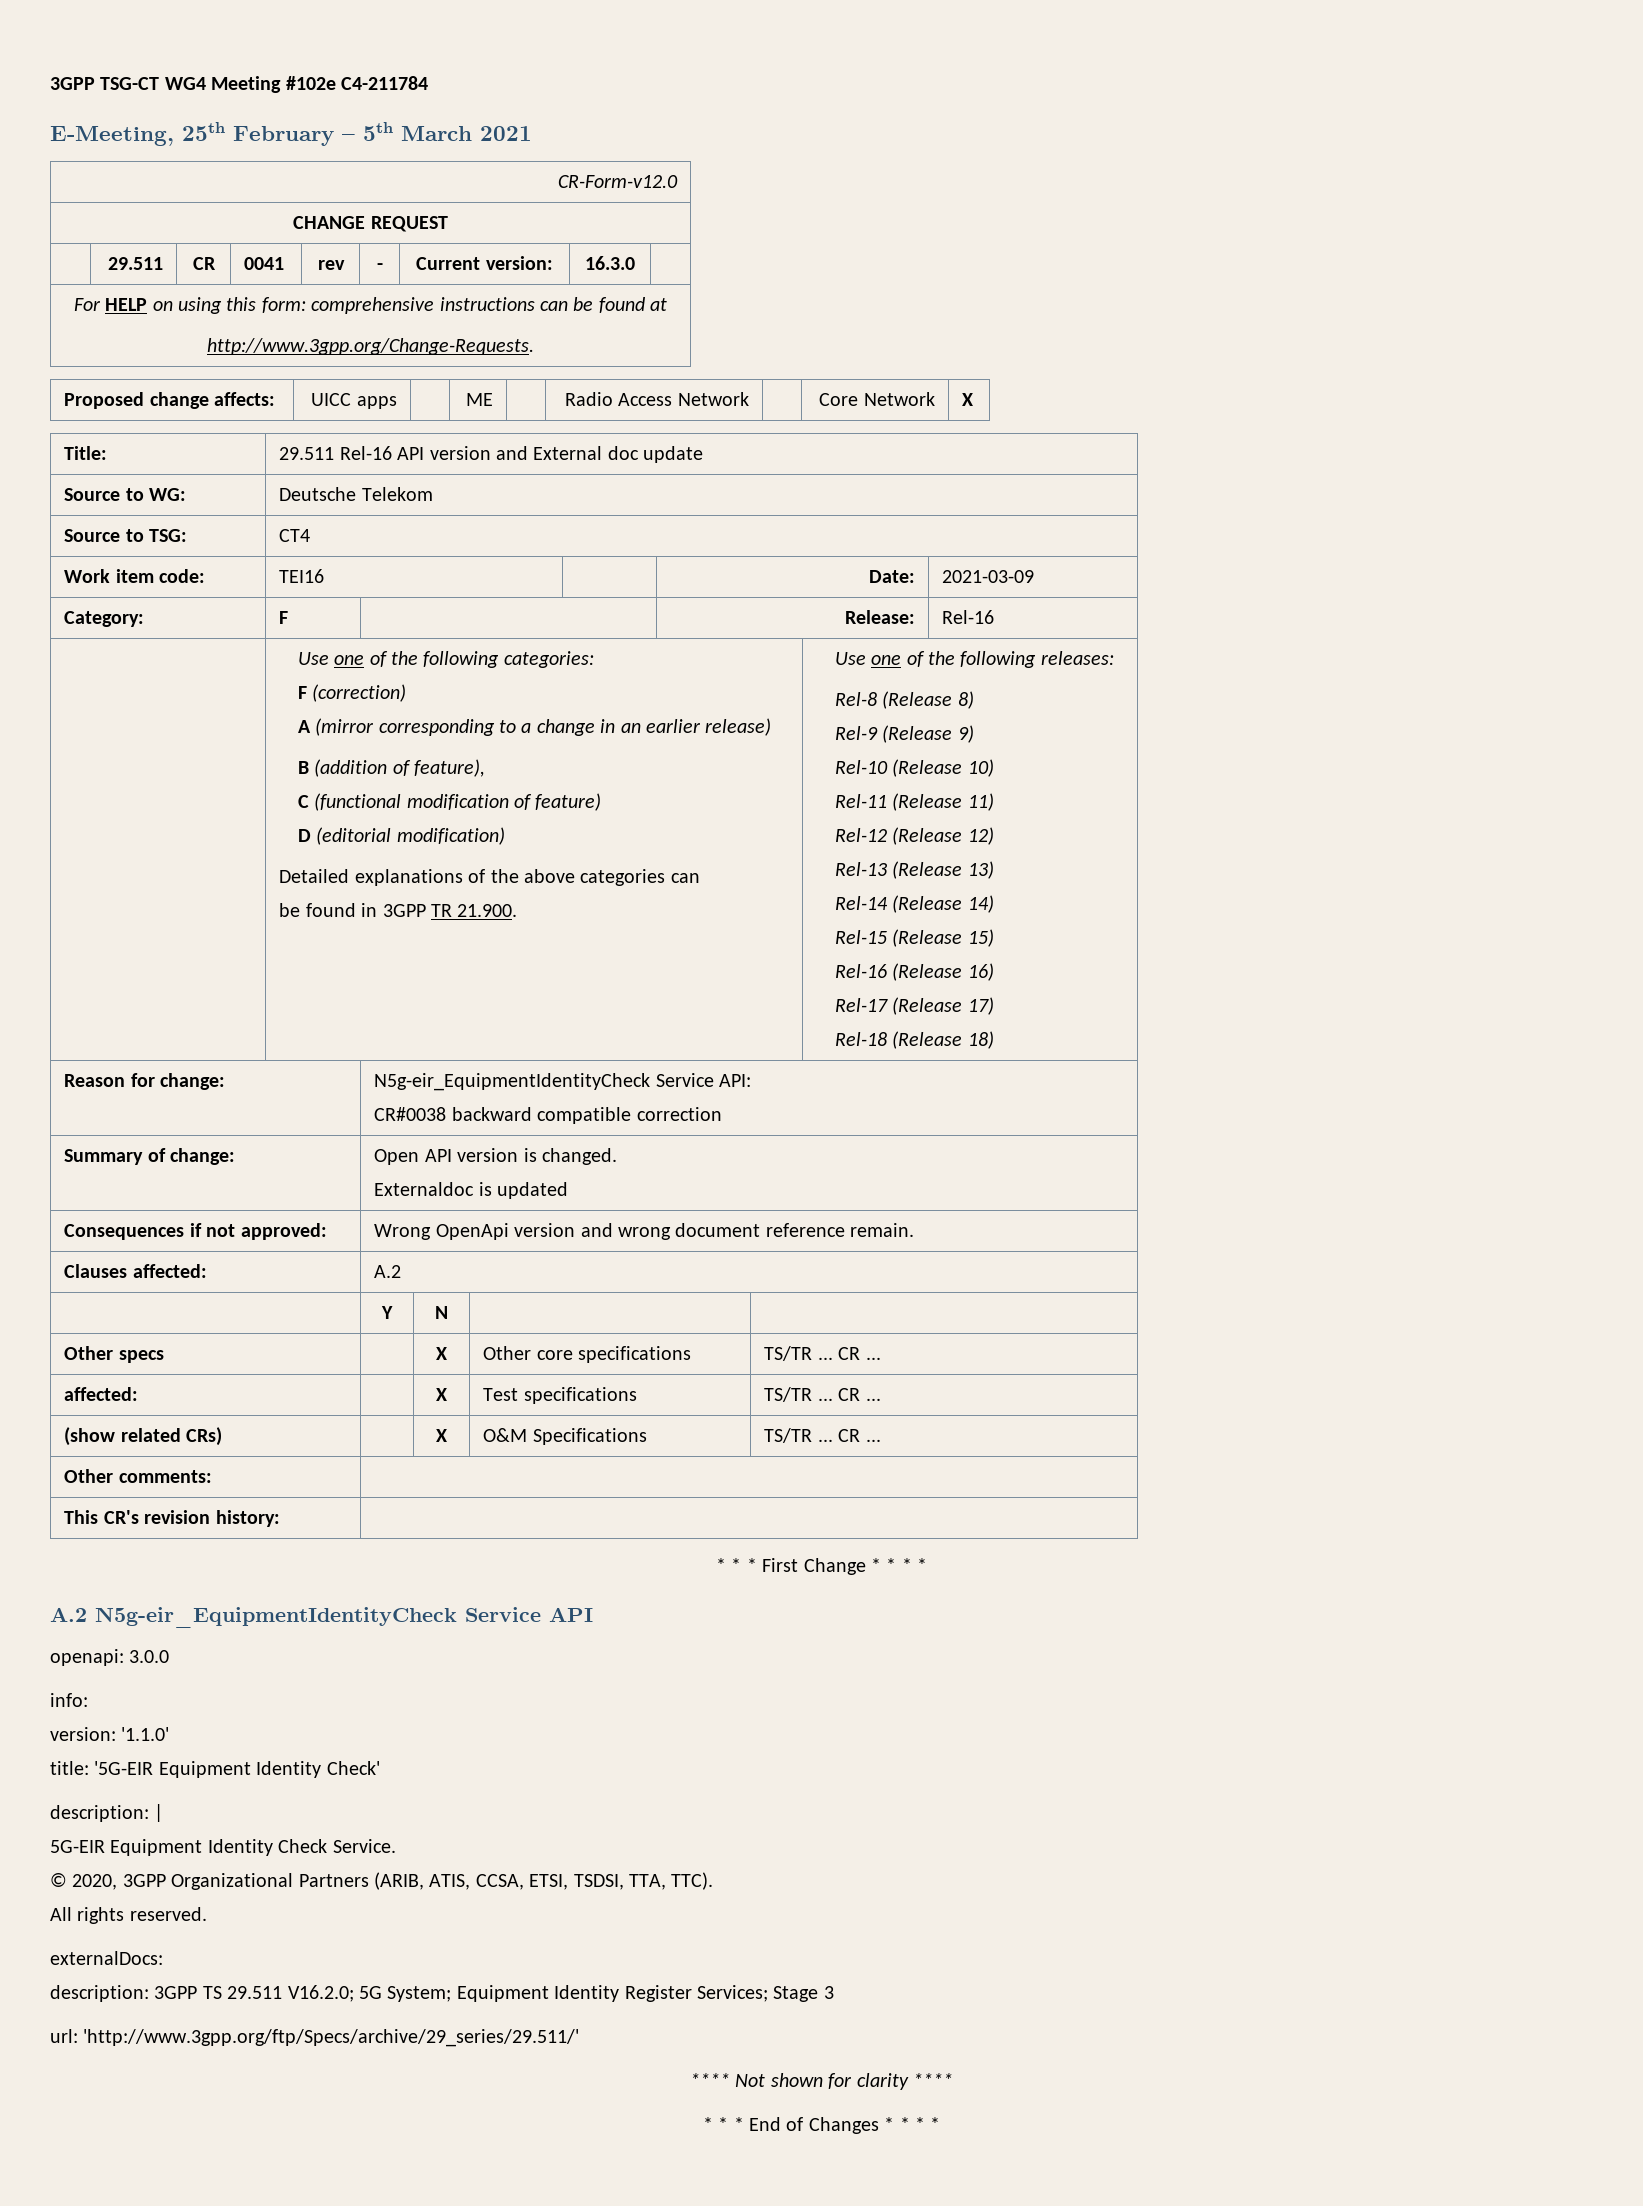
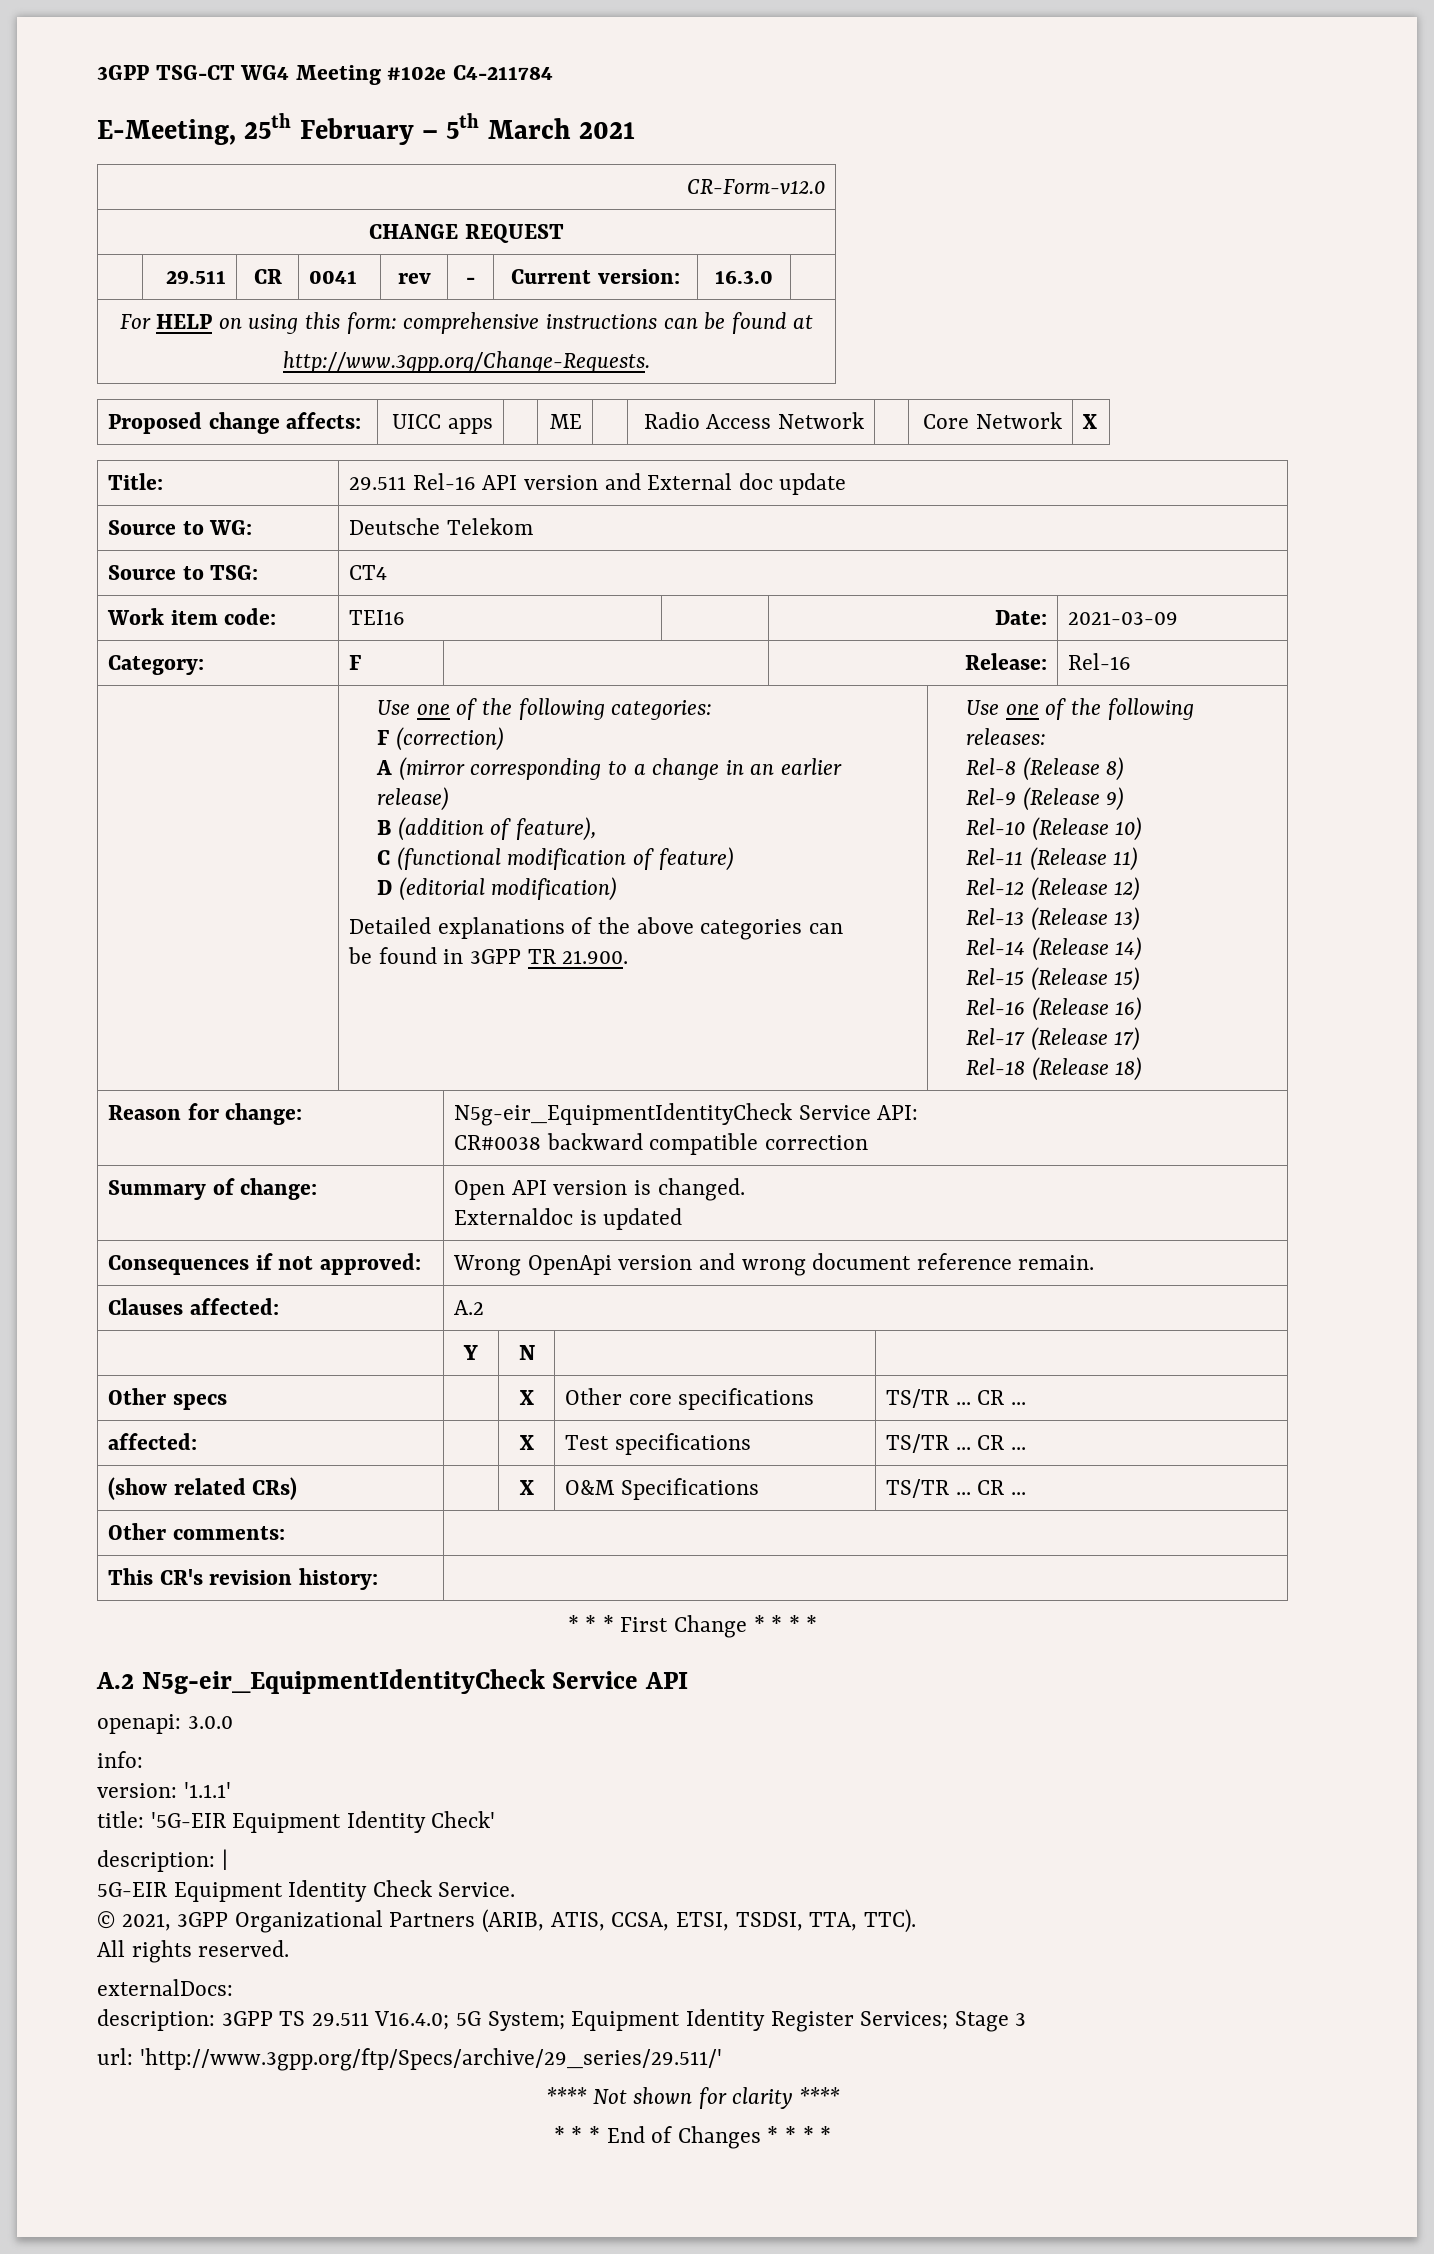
[121,1727,170,1741] '1.1.0' -> [183,1782,231,1798] '1.1.1'
[72,1874,118,1890] 2020, -> [121,1913,171,1931] 2021,
[287,1985,354,2002] V16.2.0; -> [374,2011,450,2030] V16.4.0;

